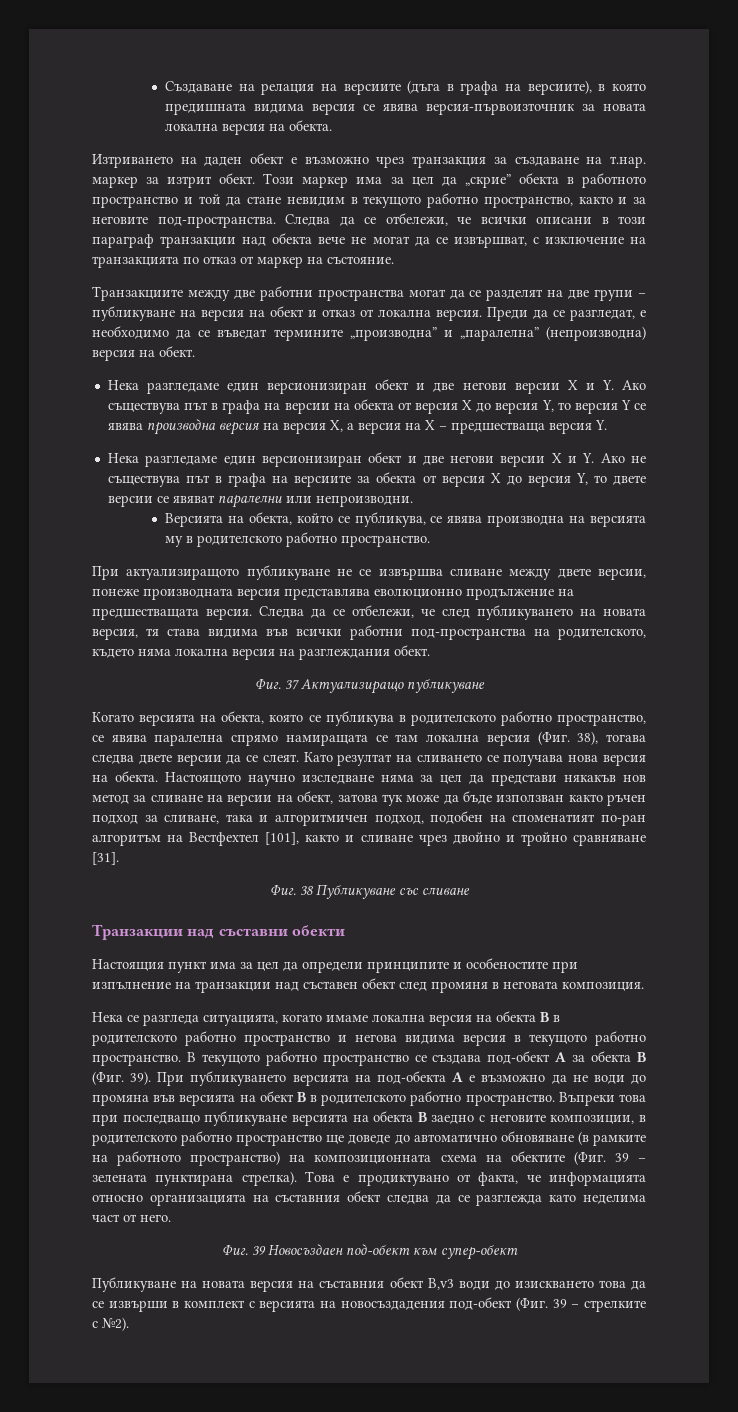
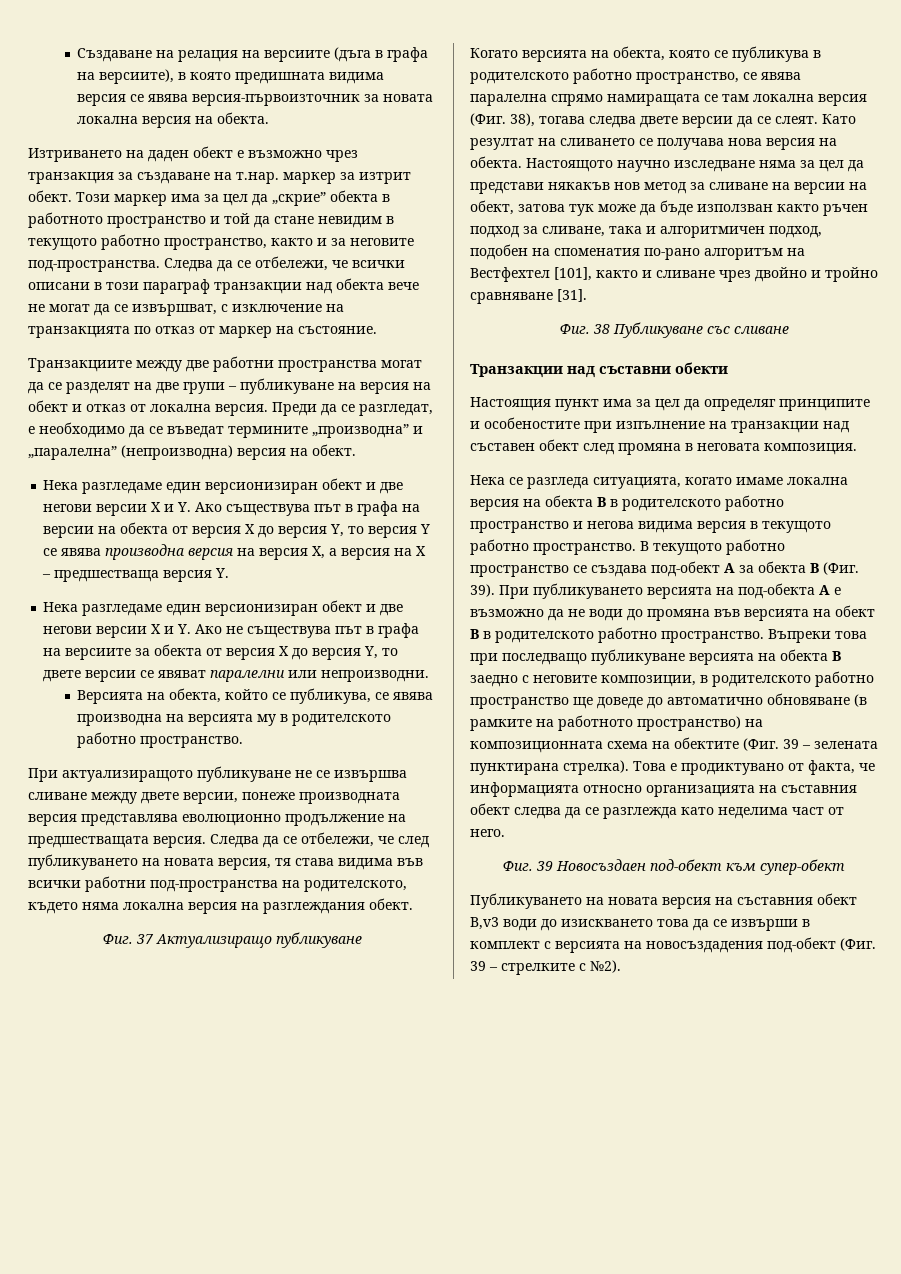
[512,814,647,826] споменатият по-ран -> [554,248,700,260] споменатия по-рано
[302,961,363,973] определи -> [704,399,776,411] определяг
[431,981,488,993] промяня -> [618,443,681,455] промяна
[92,1277,176,1292] Публикуване -> [470,893,582,909] Публикуването

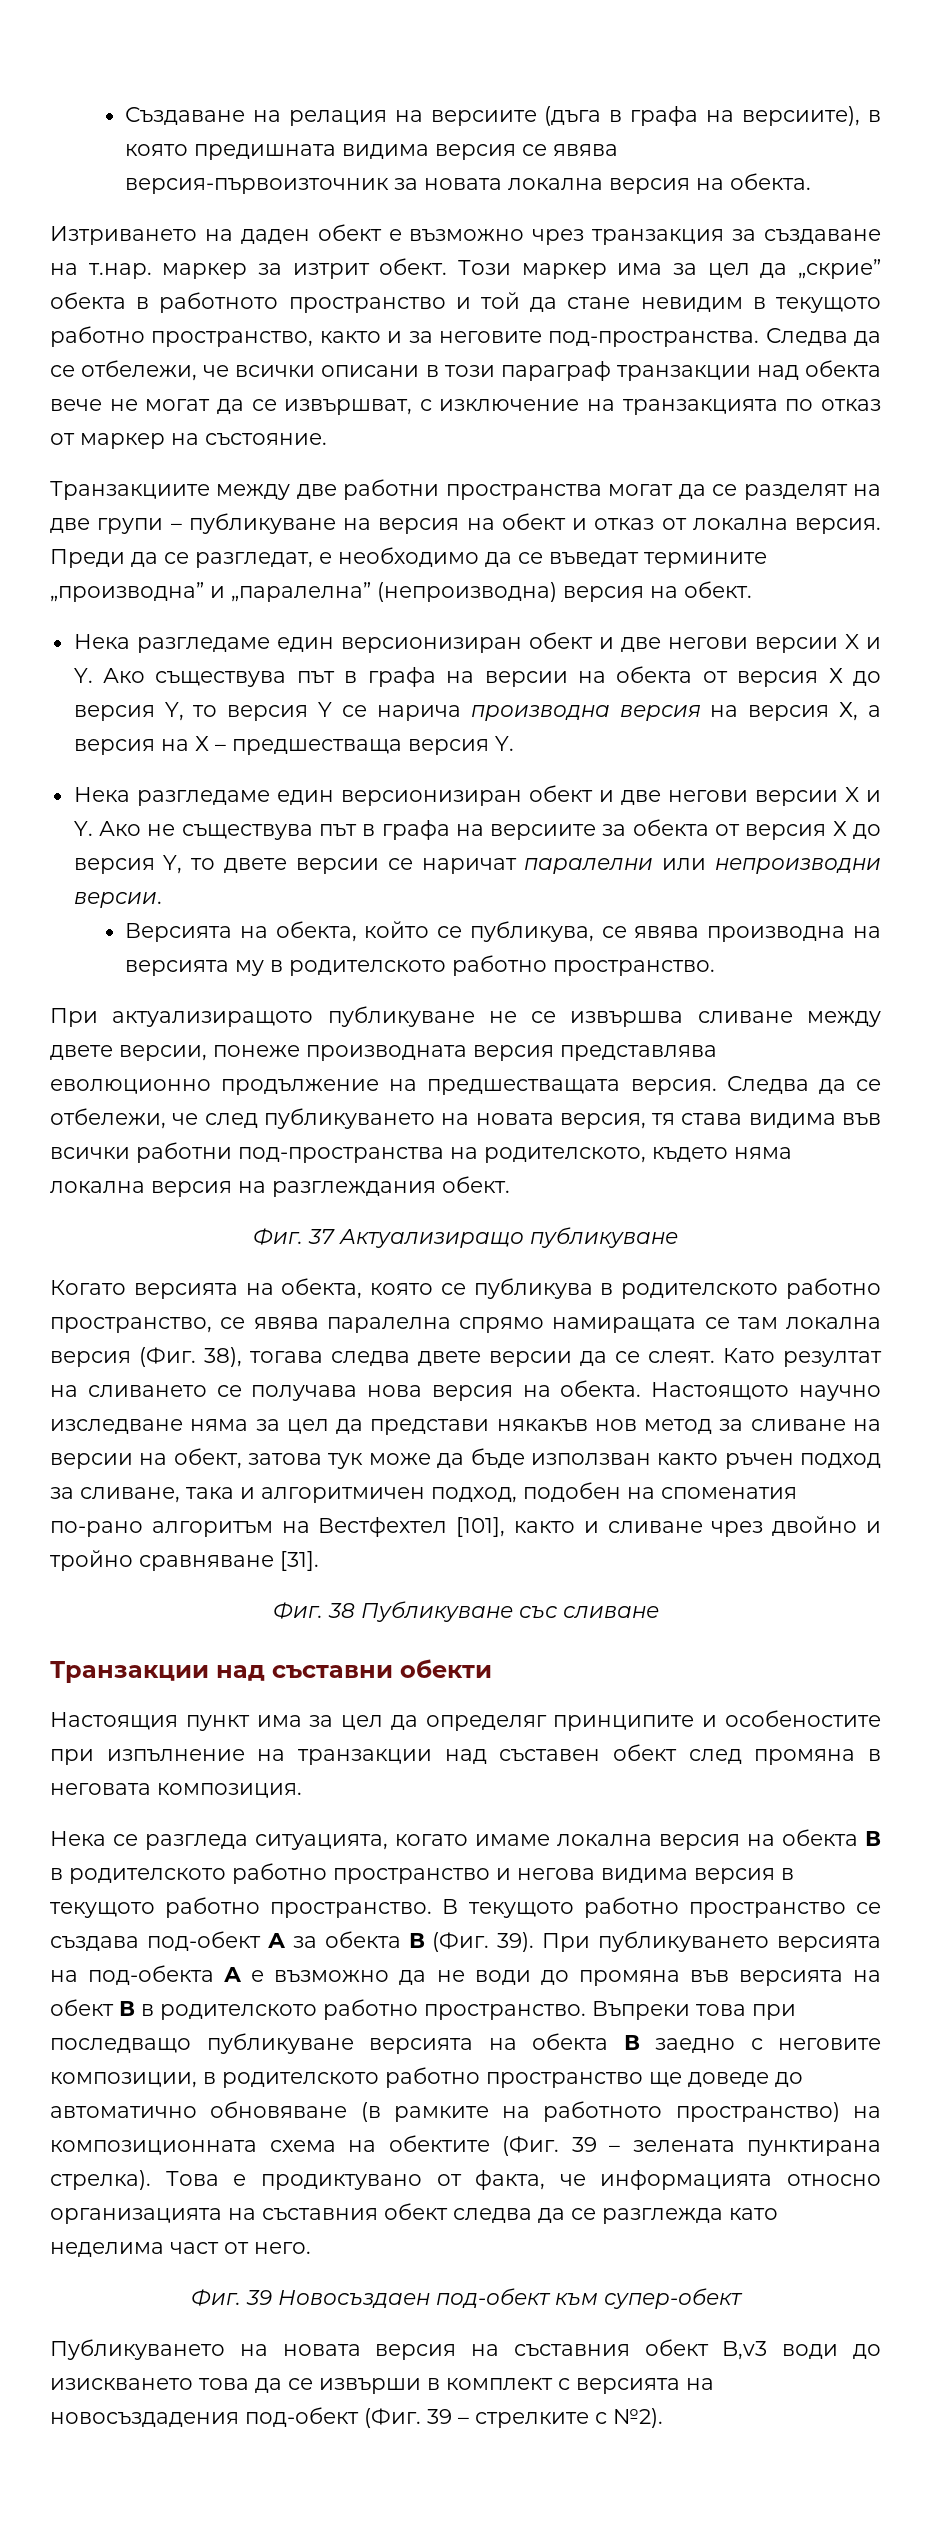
[61,548,102,556] явява -> [376,705,461,721] нарича
[158,670,207,678] явяват -> [421,858,517,874] наричат
[321,670,430,682] непроизводни. -> [715,858,881,874] [73,892,162,908] непроизводни версии.

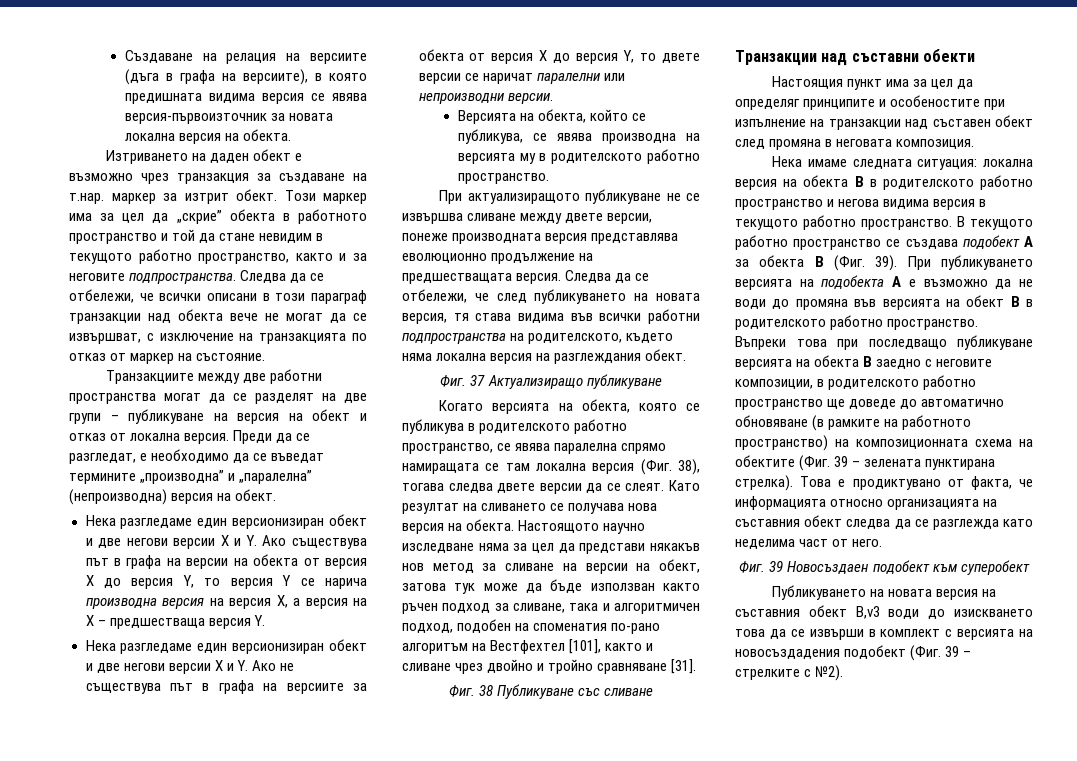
[548,331,760,347] под-пространства. -> [129,273,237,284] подпространства.
[238,1147,444,1163] под-пространства -> [402,333,506,344] подпространства
[113,1834,550,1850] се разгледа ситуацията, когато имаме -> [807,159,978,170] имаме следната ситуация:
[146,1931,261,1951] под-обект -> [962,235,1020,249] подобект
[88,1965,215,1985] под-обекта -> [821,275,885,289] подобекта
[435,2288,743,2309] под-обект към супер-обект -> [872,560,1030,575] подобект към суперобект
[245,2407,359,2427] под-обект -> [844,645,907,659] подобект

